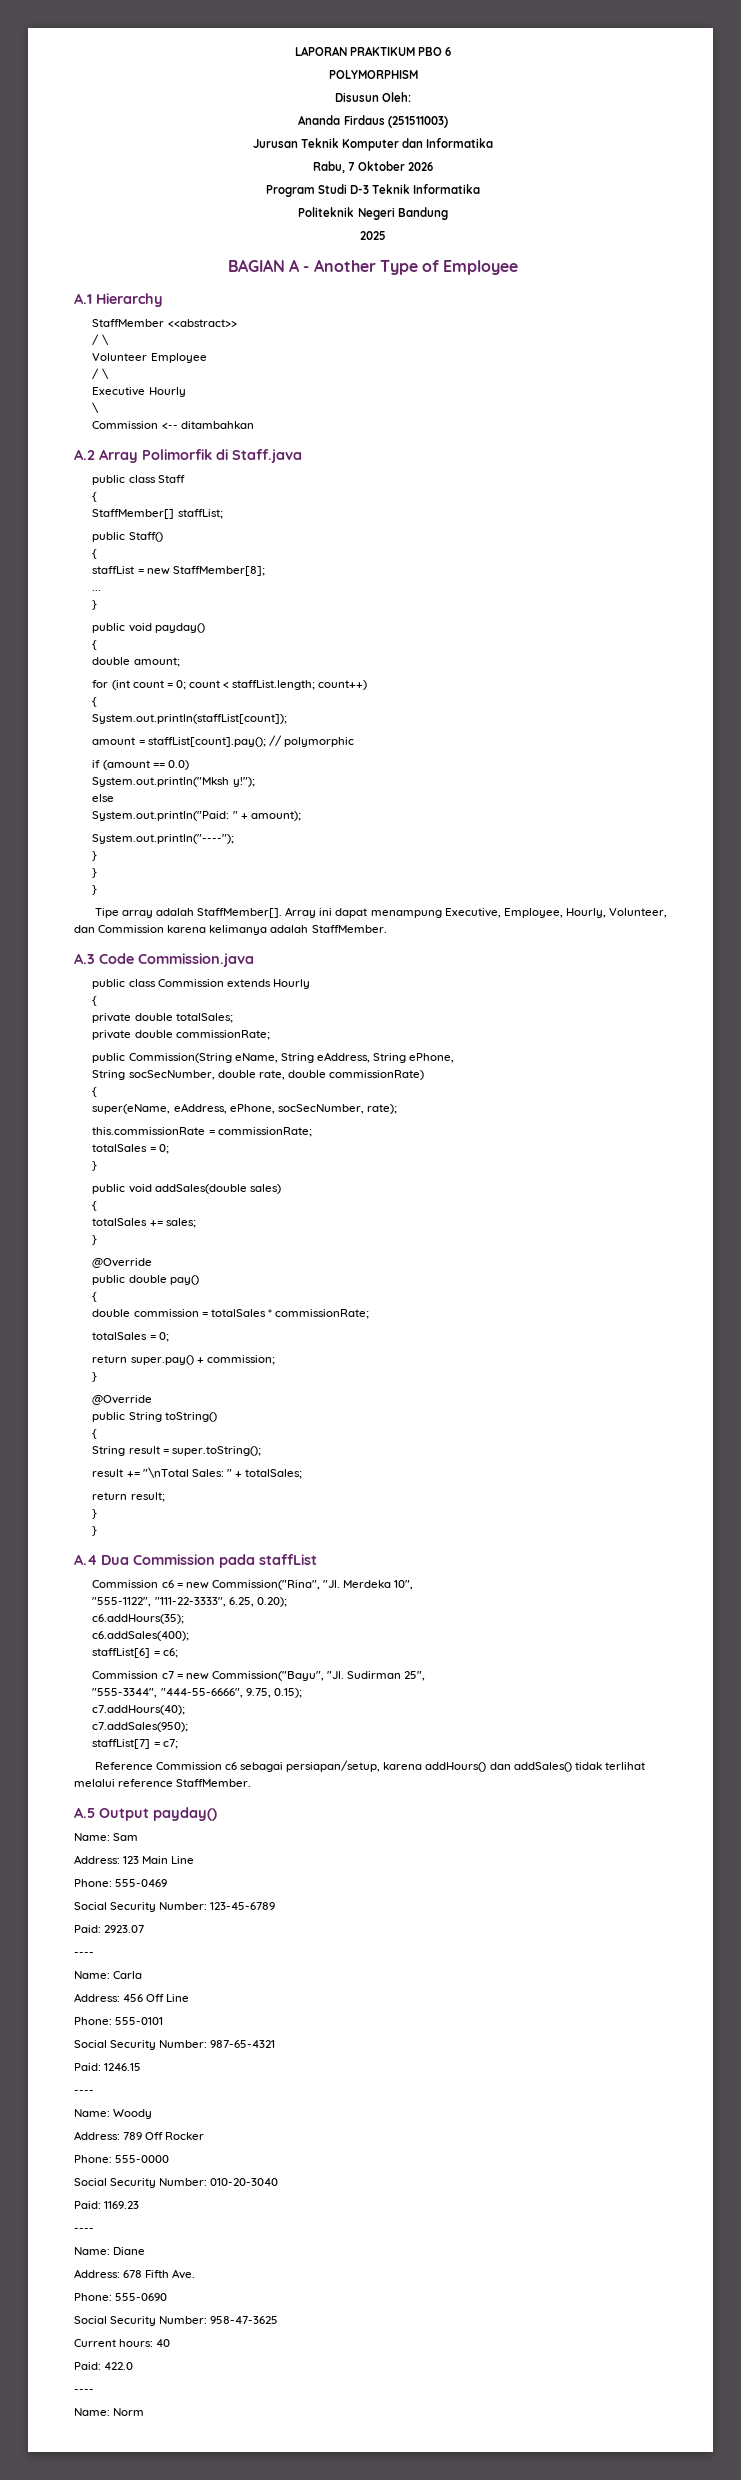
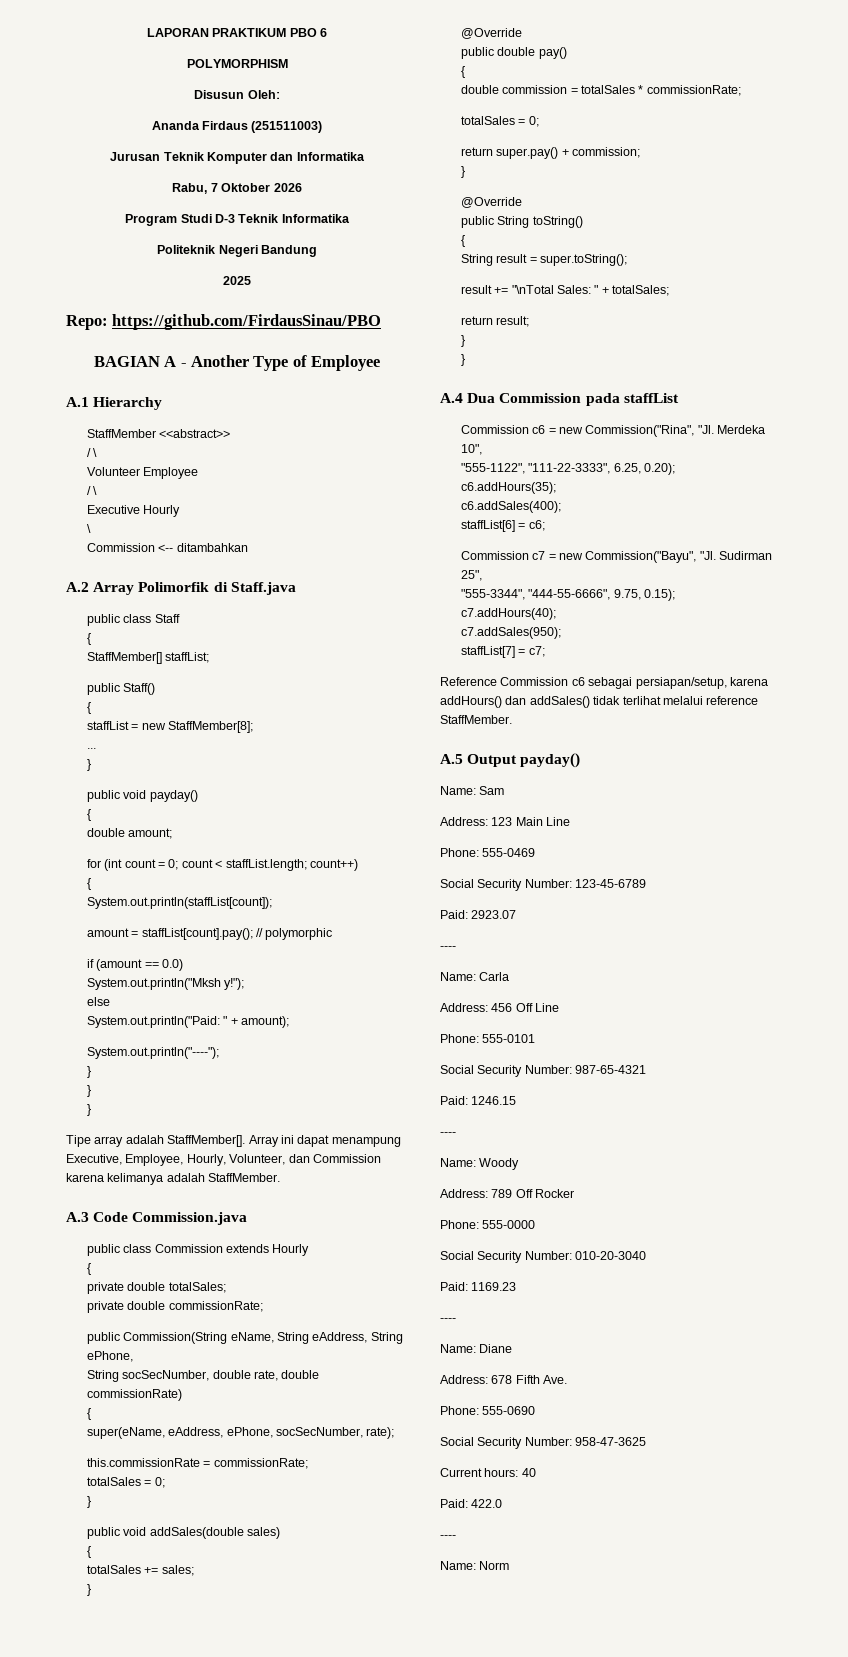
(386, 235) none -> [66,314,382,330] // Repo: https://github.com/FirdausSinau/PBO

